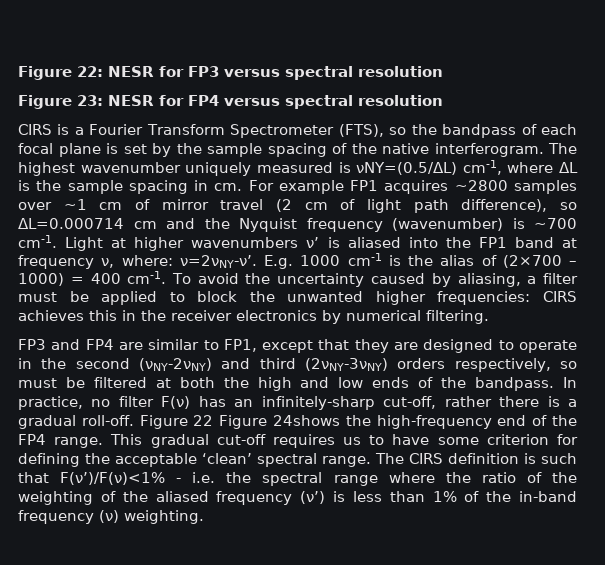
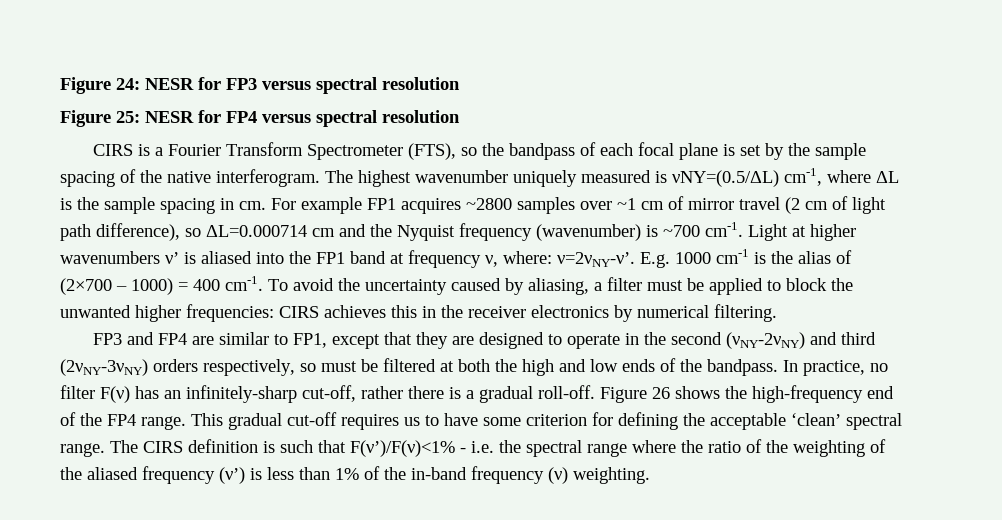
[18,66,103,80] Figure 22: -> [60,77,140,94] Figure 24:
[77,95,103,106] 23: -> [116,111,140,123] 25:
[193,415,340,429] 22 Figure 24shows -> [652,386,720,399] 26 shows

